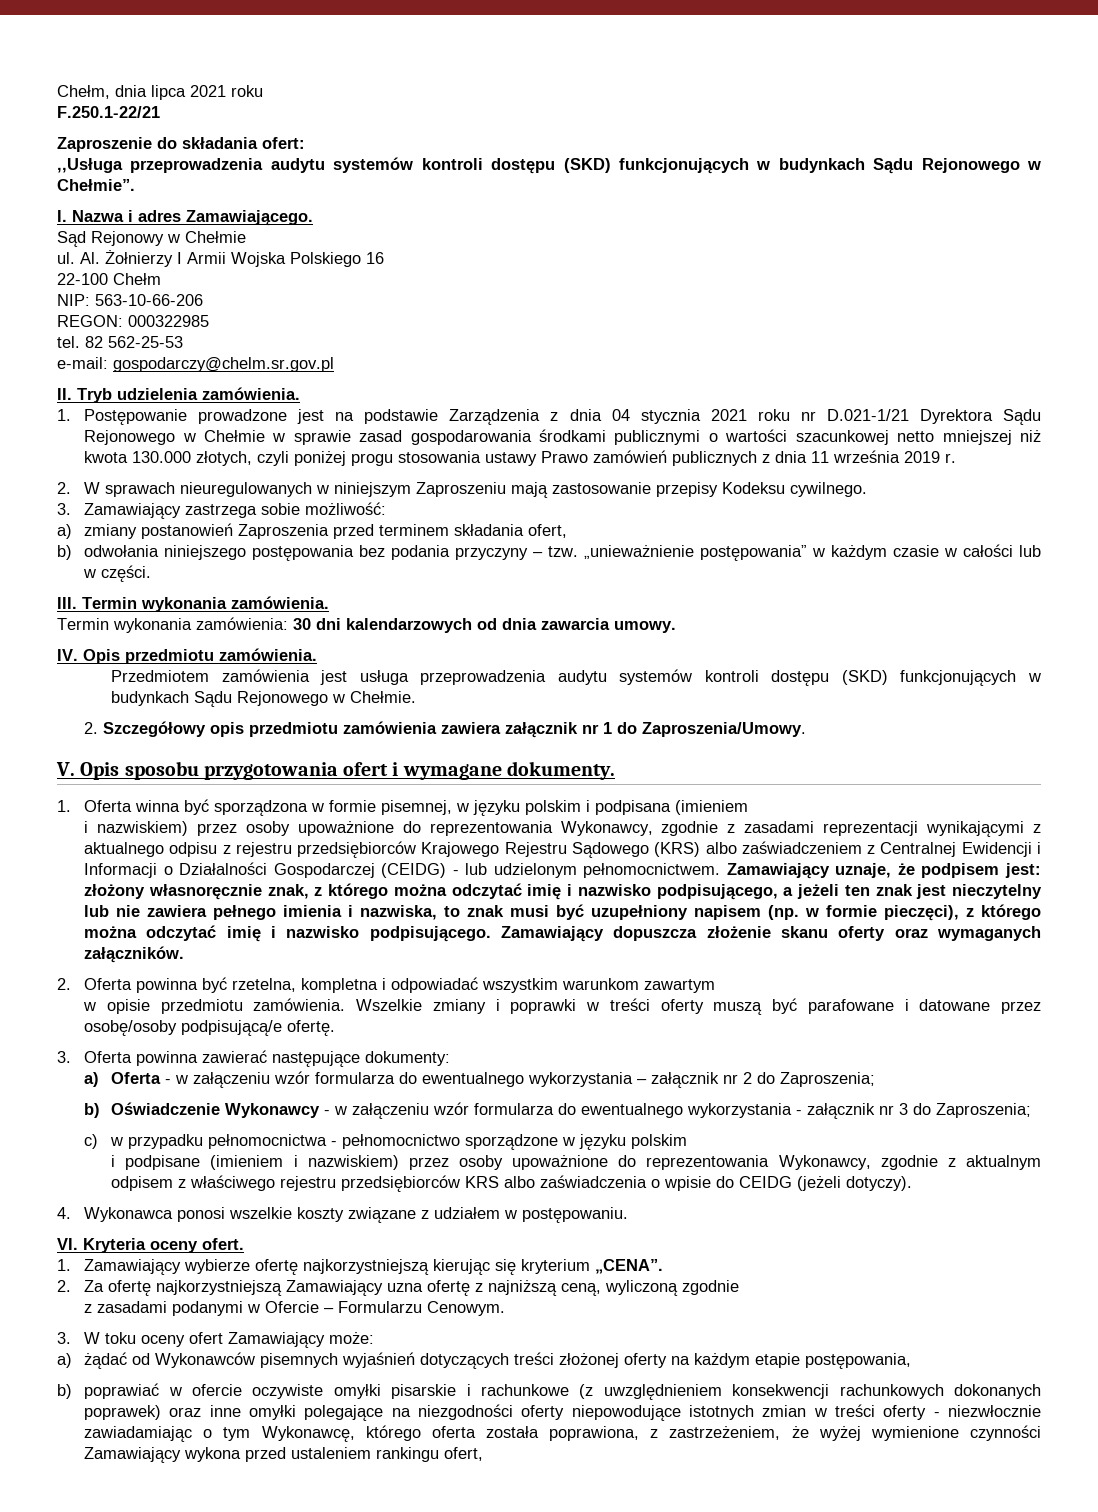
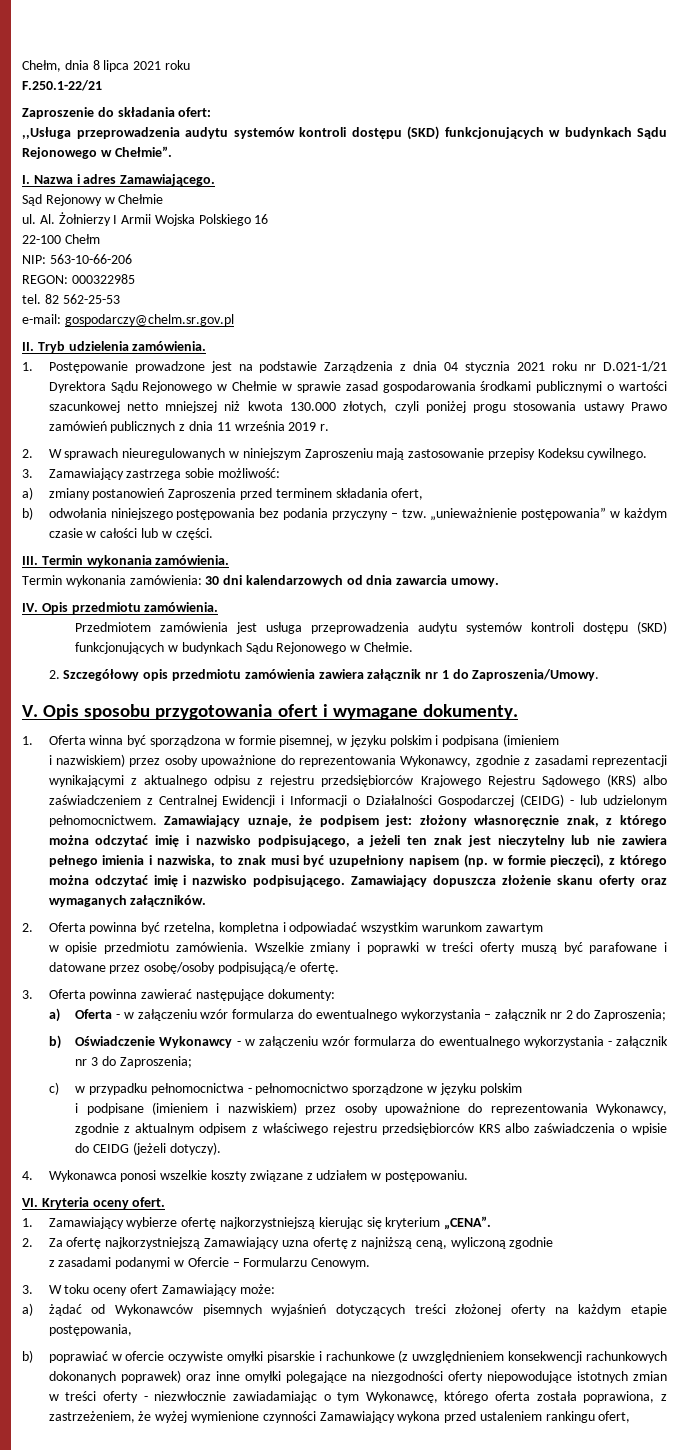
(147, 91) none -> [92,60,100,70] 8

